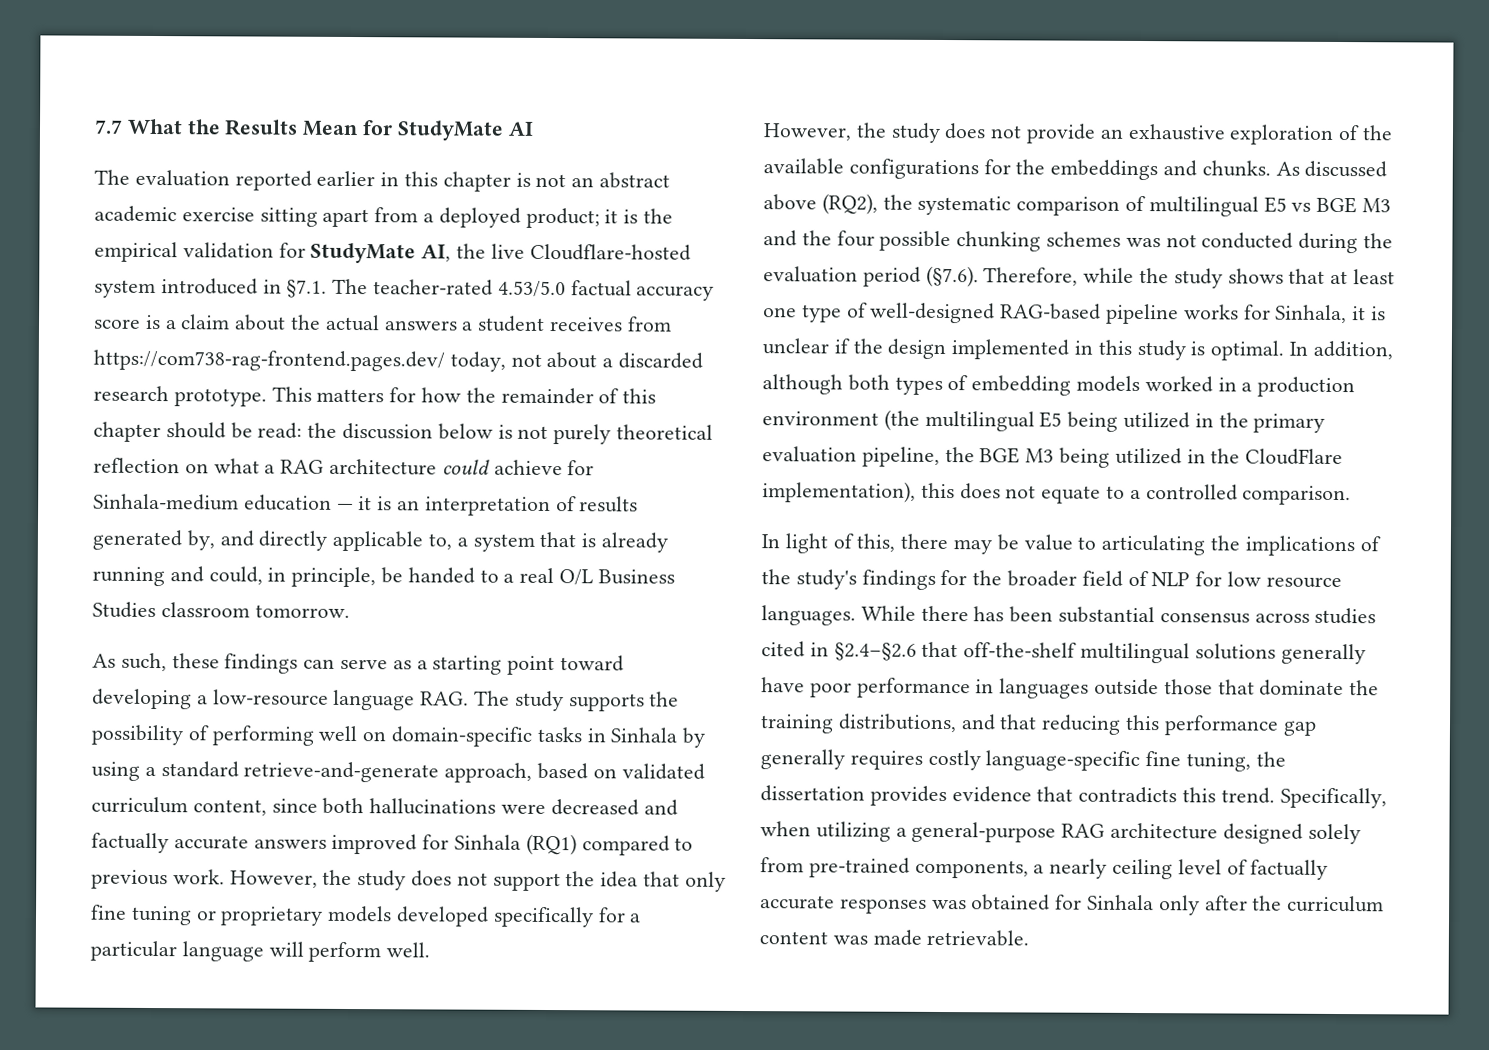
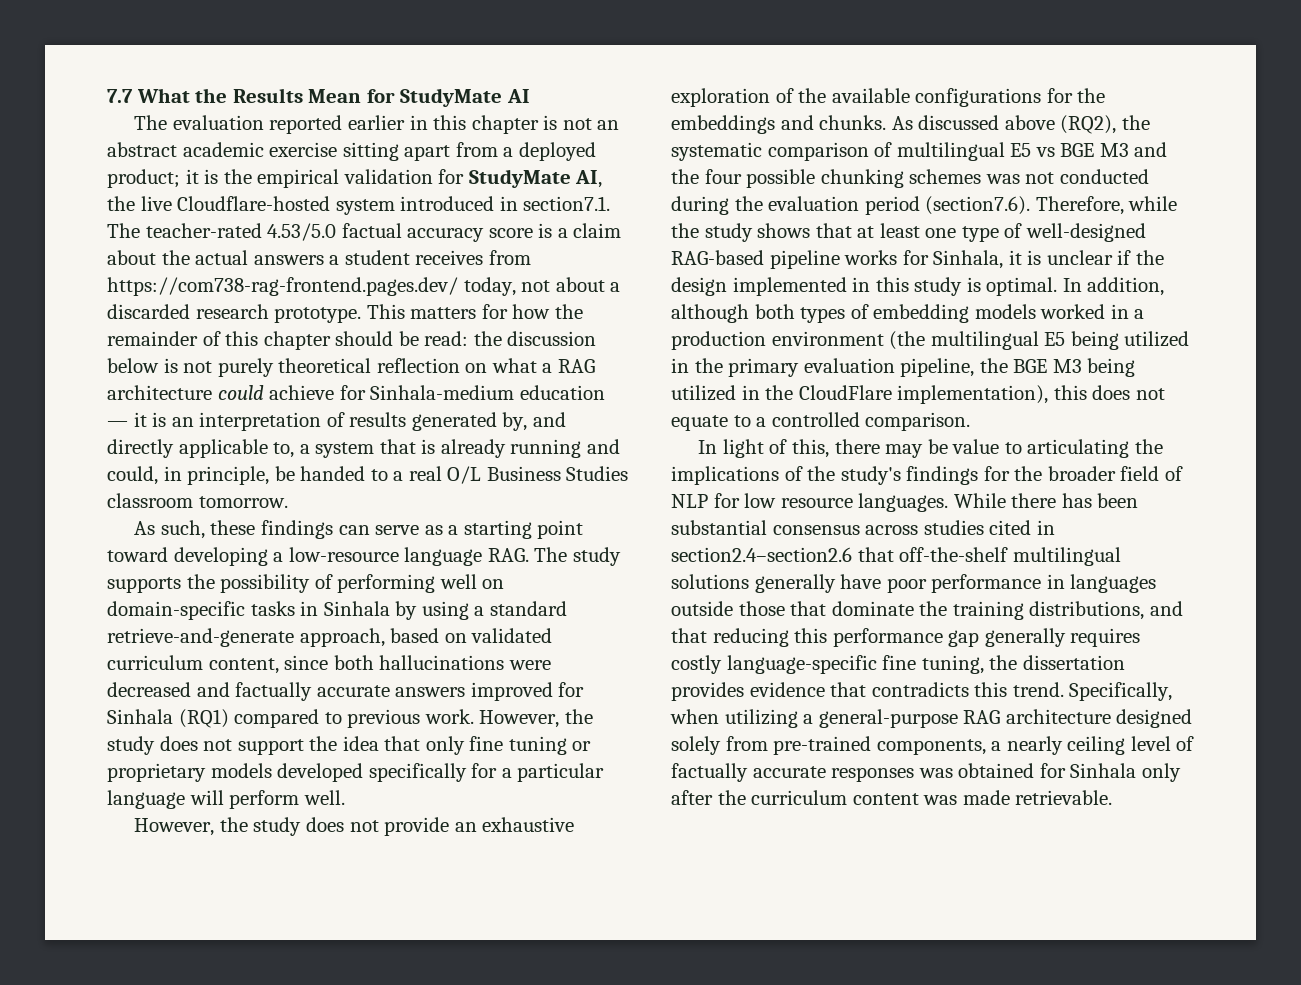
[286,279,328,298] §7.1. -> [523,196,611,211] section7.1.
[925,265,979,288] (§7.6). -> [925,196,1031,215] (section7.6).
[833,642,917,661] §2.4–§2.6 -> [671,547,852,562] section2.4–section2.6

